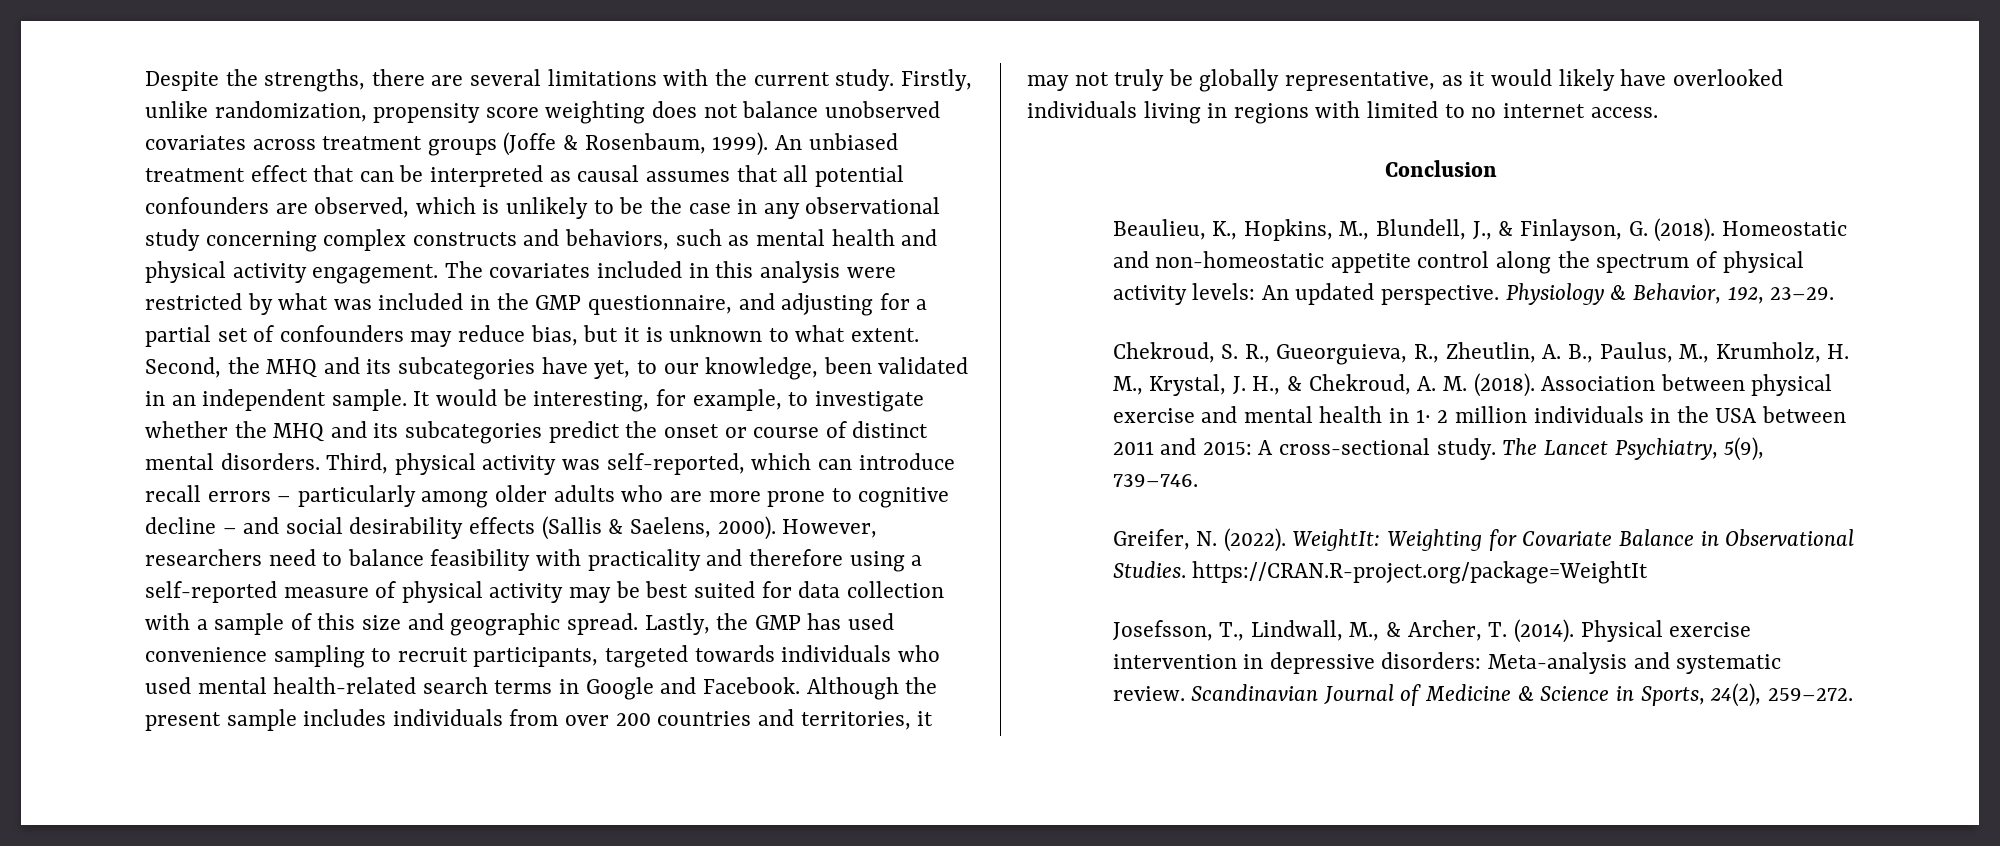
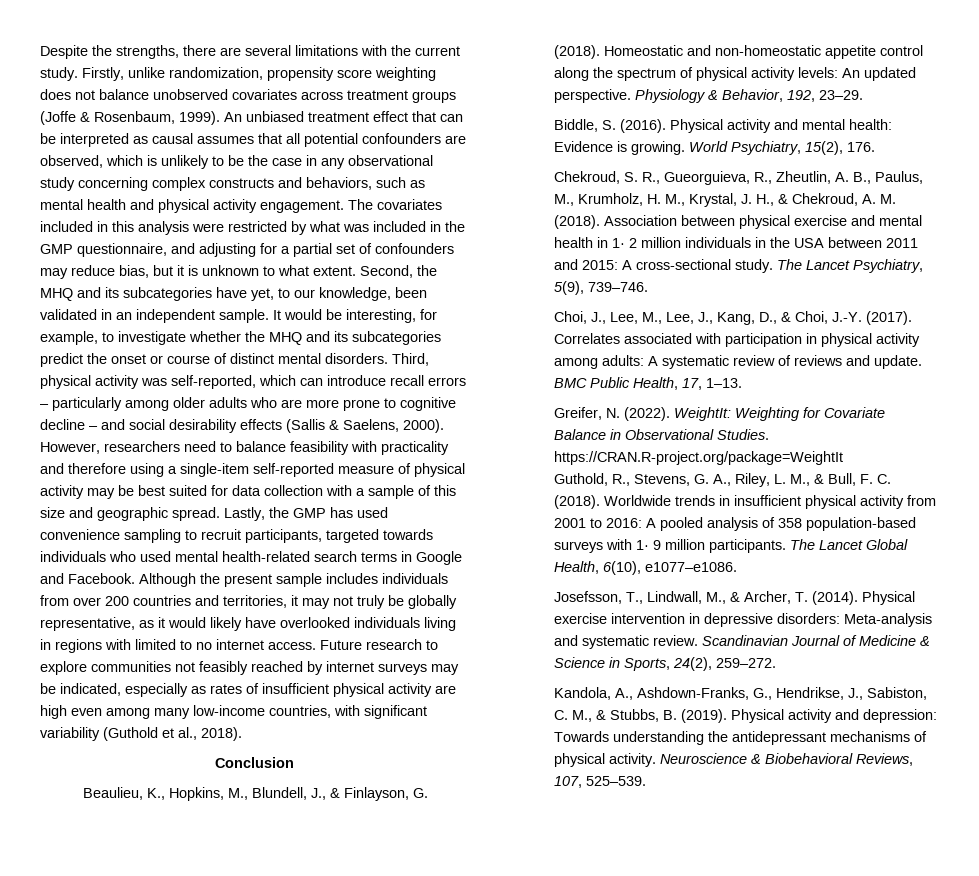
(923, 560) none -> [180,463,249,477] single-item
(1658, 112) none -> [320,639,438,650] [40,661,459,675] [40,683,456,697] [40,705,427,719] [40,727,242,741] Future research to explore communities not feasibly reached by internet surveys may be indicated, especially as rates of insufficient physical activity are high even among many low-income countries, with significant variability (Guthold et al., 2018).
(1835, 293) none -> [554,119,893,133] [554,141,876,155] // Biddle, S. (2016). Physical activity and mental health: Evidence is growing. World Psychiatry, 15(2), 176.
(1198, 480) none -> [554,311,913,325] [554,333,921,347] [554,355,923,369] [554,377,743,390] // Choi, J., Lee, M., Lee, J., Kang, D., & Choi, J.-Y. (2017). Correlates associated with participation in physical activity among adults: A systematic review of reviews and update. BMC Public Health, 17, 1–13.
(1649, 572) none -> [554,473,892,487] [554,495,937,509] [554,517,917,531] [554,539,909,553] [554,561,738,575] // Guthold, R., Stevens, G. A., Riley, L. M., & Bull, F. C. (2018). Worldwide trends in insufficient physical activity from 2001 to 2016: A pooled analysis of 358 population-based surveys with 1· 9 million participants. The Lancet Global Health, 6(10), e1077–e1086.
(1853, 694) none -> [554,687,928,700] [554,709,938,723] [554,731,928,745] [554,753,914,767] [554,776,647,788] // Kandola, A., Ashdown-Franks, G., Hendrikse, J., Sabiston, C. M., & Stubbs, B. (2019). Physical activity and depression: Towards understanding the antidepressant mechanisms of physical activity. Neuroscience & Biobehavioral Reviews, 107, 525–539.

